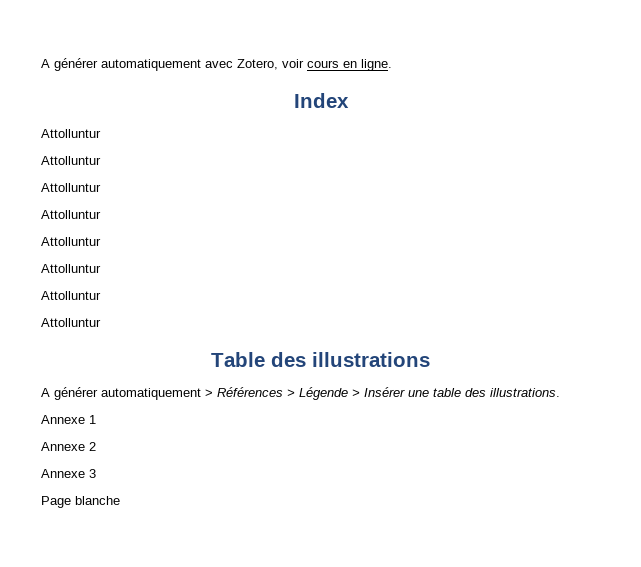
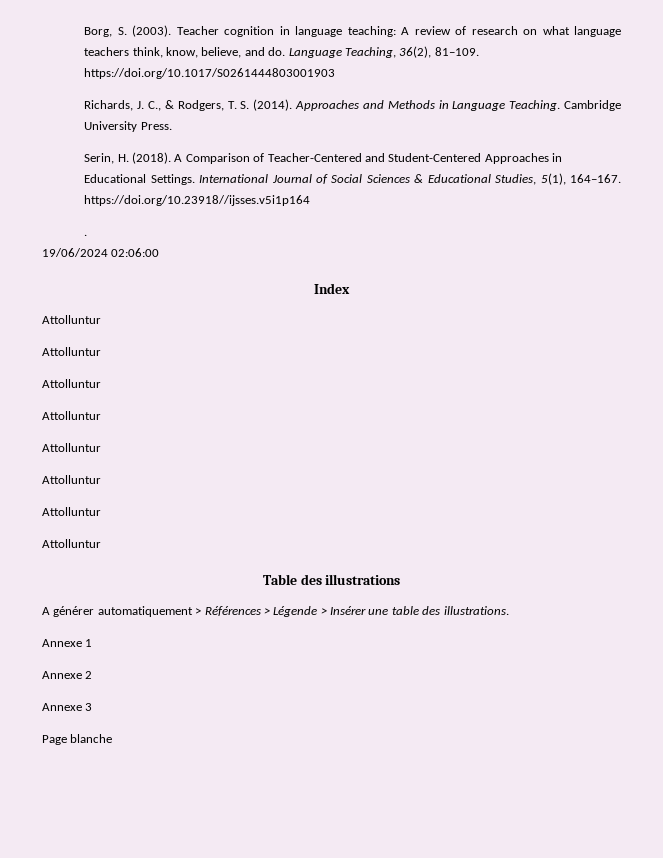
[41,58,392,71] A générer automatiquement avec Zotero, voir cours en ligne. -> [84,25,621,37] [84,46,479,58] [84,68,336,79] [84,99,621,111] [84,121,172,132] [84,152,563,164] [84,173,622,185] [84,195,311,206] [84,234,88,236] [42,248,160,257] Borg, S. (2003). Teacher cognition in language teaching: A review of research on what language teachers think, know, believe, and do. Language Teaching, 36(2), 81–109. https://doi.org/10.1017/S0261444803001903 // Richards, J. C., & Rodgers, T. S. (2014). Approaches and Methods in Language Teaching. Cambridge University Press. // Serin, H. (2018). A Comparison of Teacher-Centered and Student-Centered Approaches in Educational Settings. International Journal of Social Sciences & Educational Studies, 5(1), 164–167. https://doi.org/10.23918//ijsses.v5i1p164 // . // 19/06/2024 02:06:00

